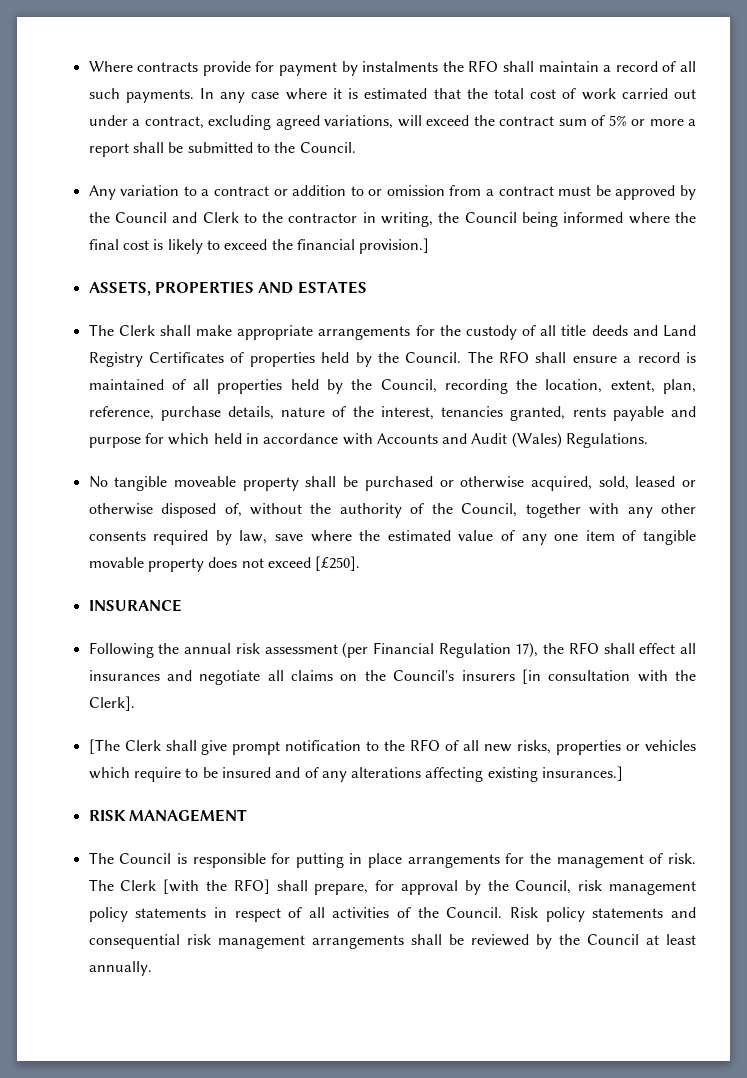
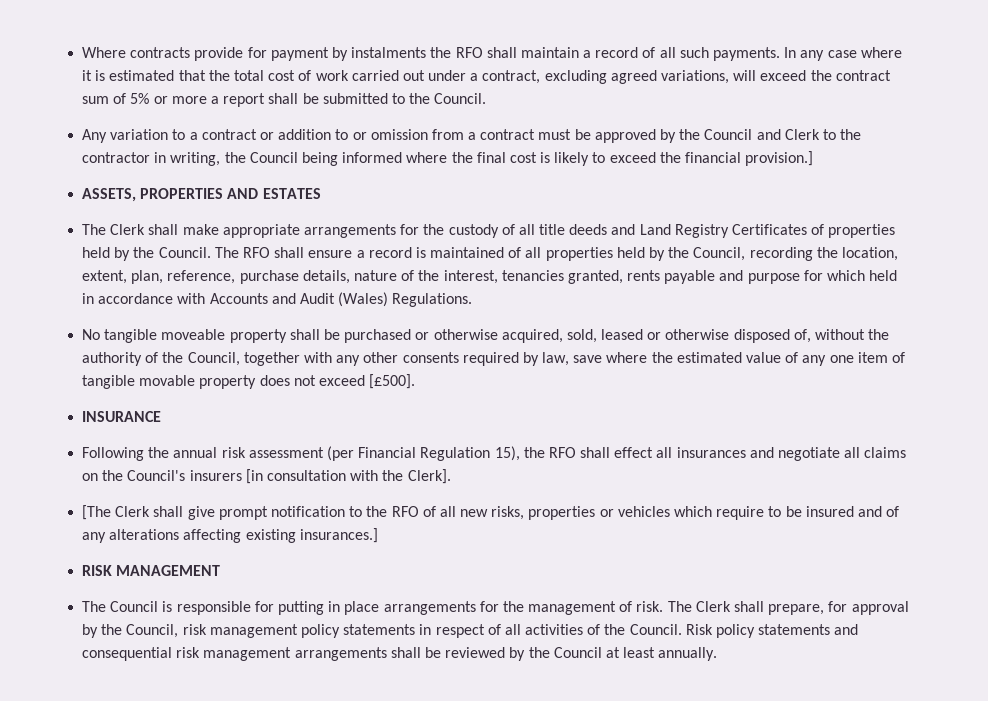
[315,556,361,571] [£250]. -> [369,374,416,389] [£500].
[515,642,539,658] 17), -> [494,446,520,461] 15),
[163,879,270,894] [with the RFO] -> (731, 606) none

